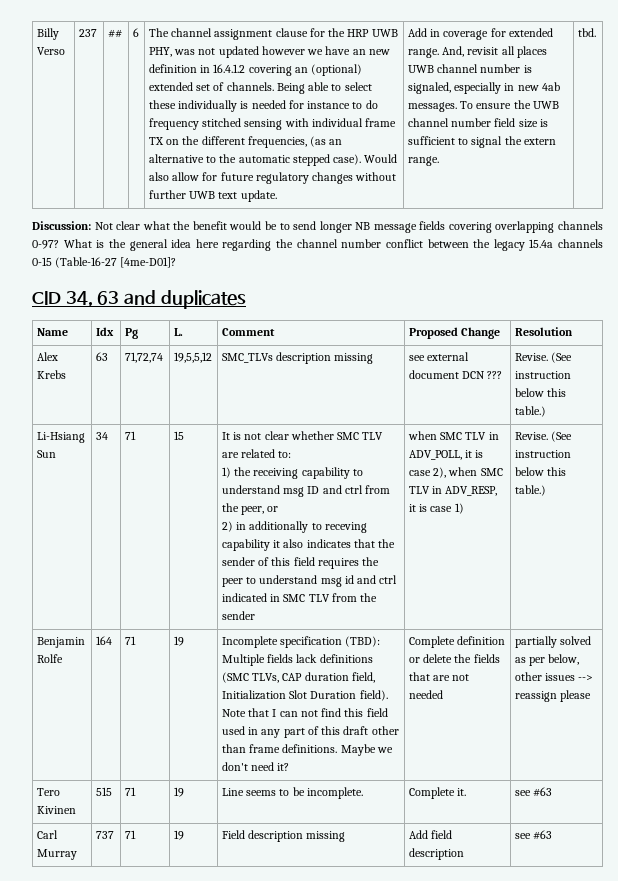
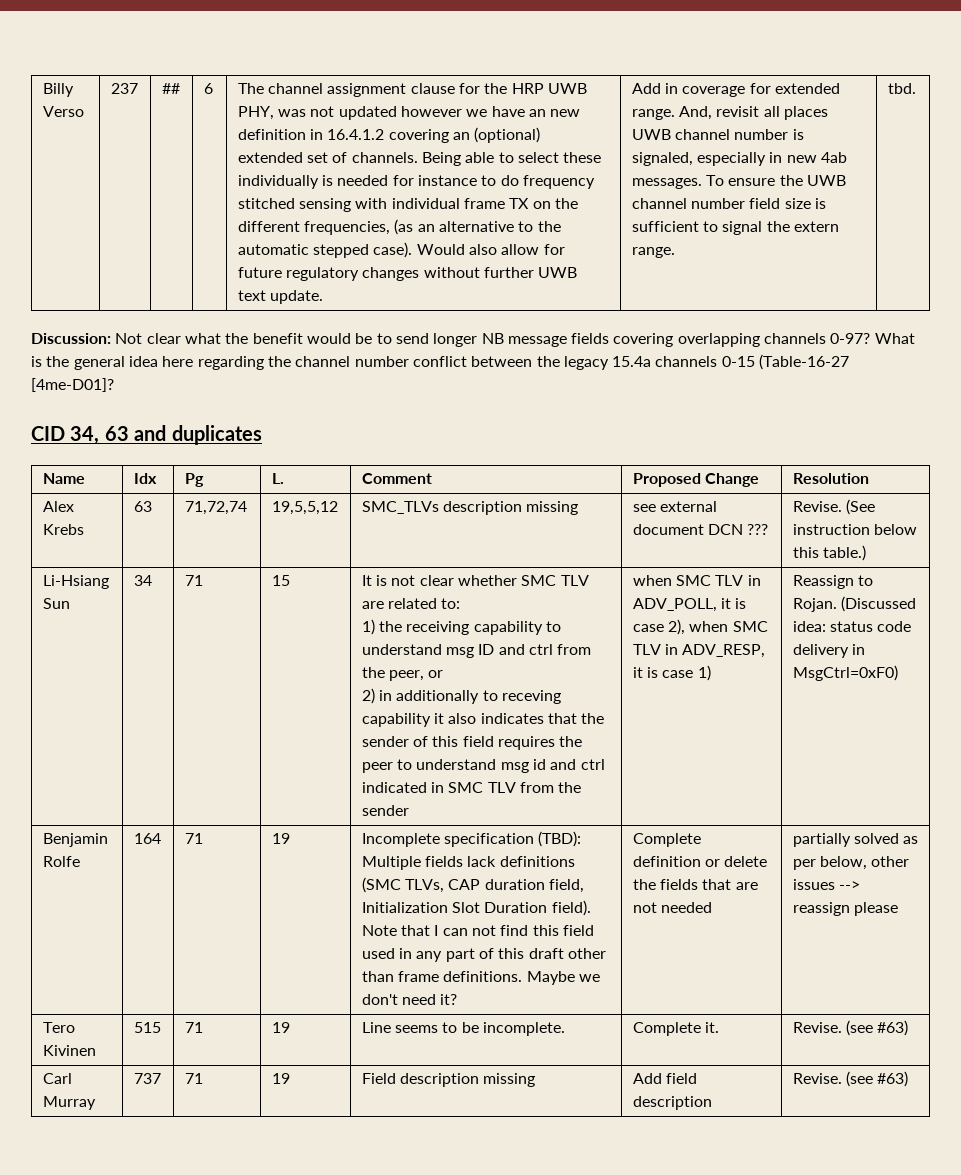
[514,431,573,442] [514,450,571,458] [514,467,567,476] [514,485,546,496] Revise. (See instruction below this table.) -> [792,575,873,589] [792,596,916,612] [792,621,912,632] [792,644,865,658] [792,665,898,681] Reassign to Rojan. (Discussed idea: status code delivery in MsgCtrl=0xF0)
[514,787,553,797] see #63 -> [792,1020,909,1036] Revise. (see #63)
[514,830,553,840] see #63 -> [792,1071,909,1087] Revise. (see #63)

